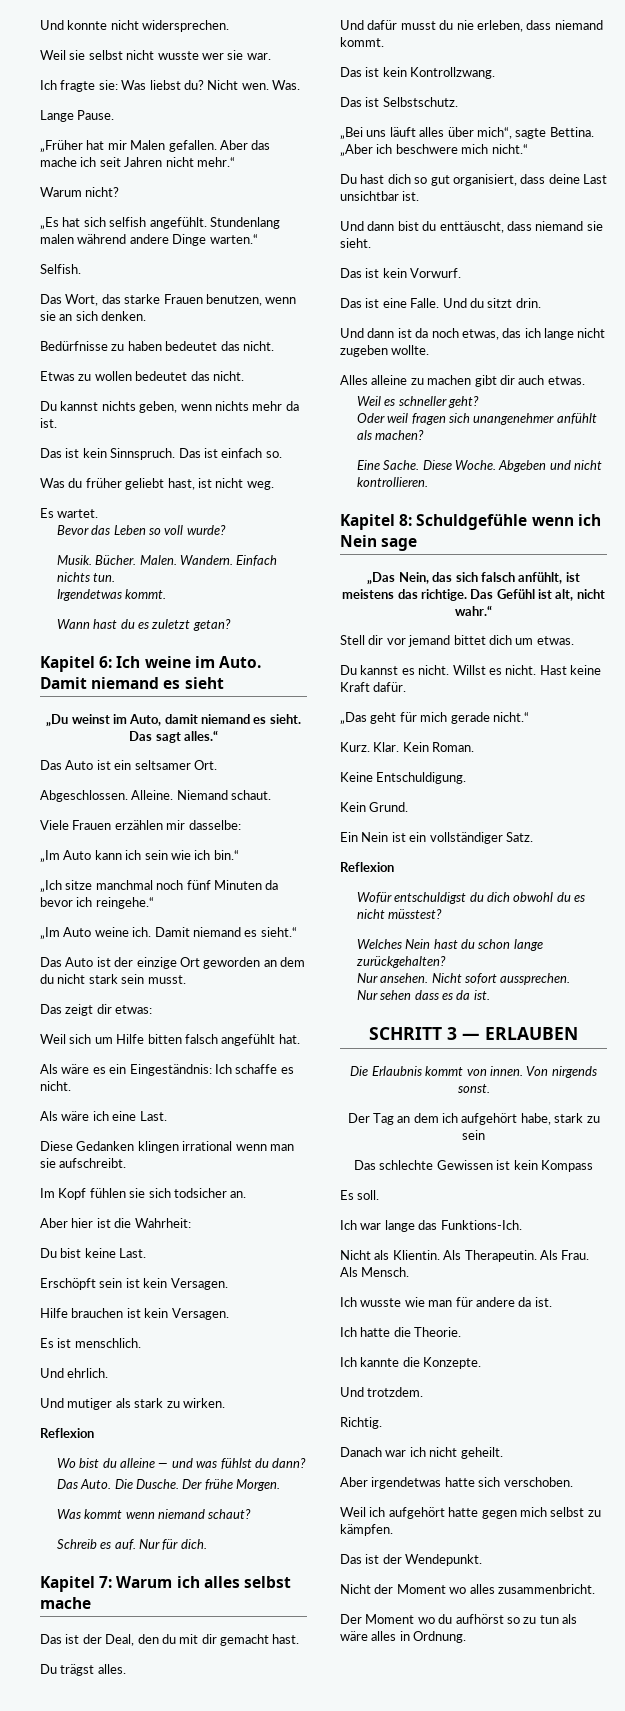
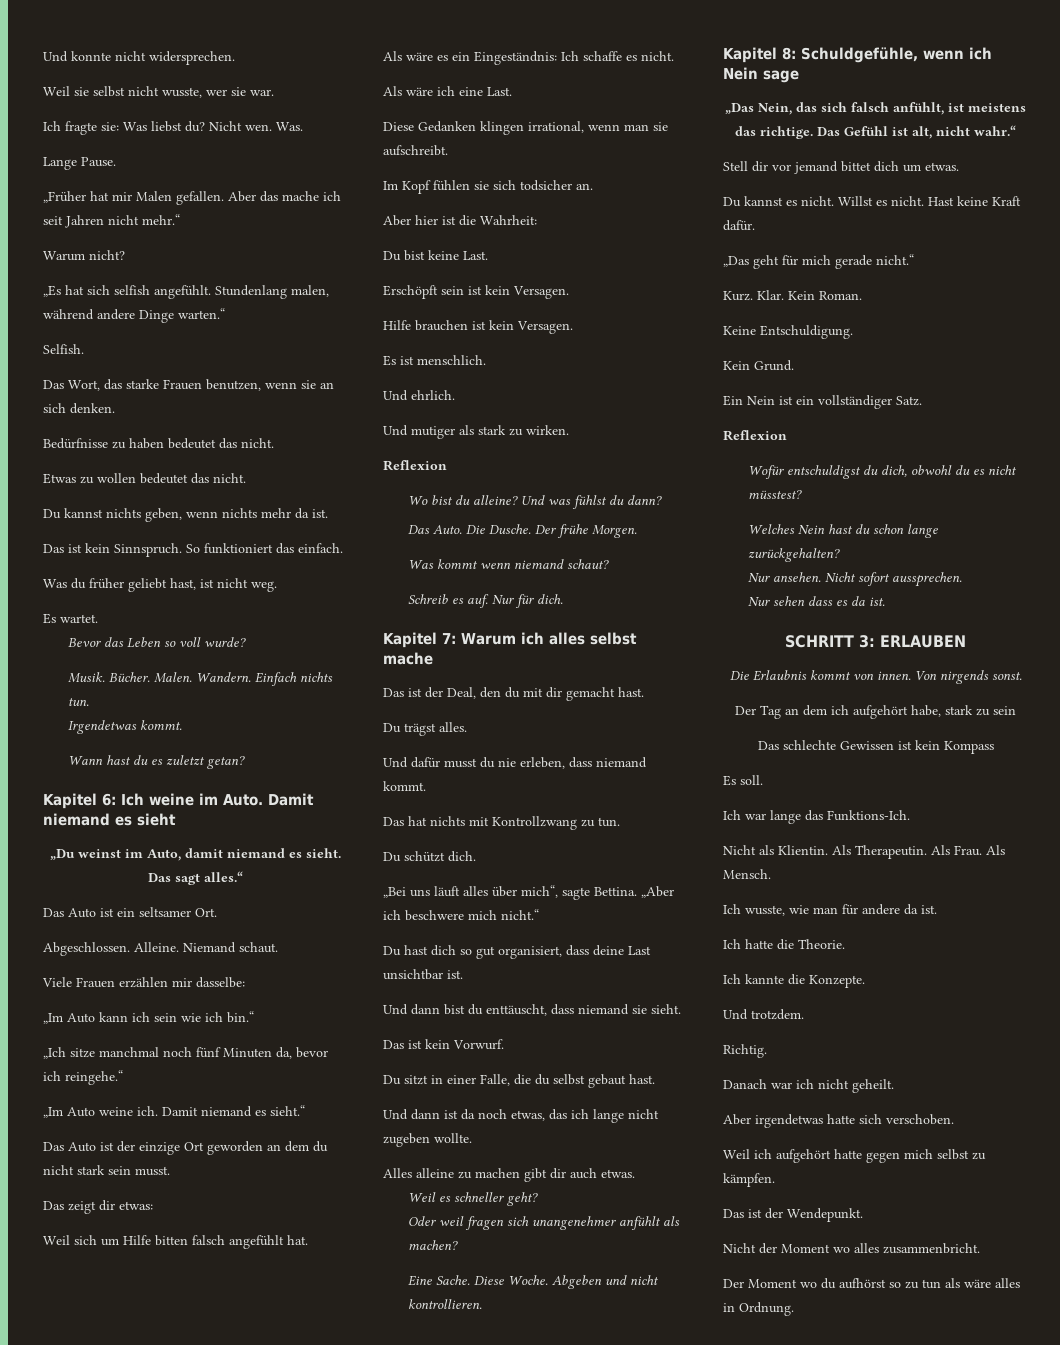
[157,51,199,60] wusste -> [162,87,202,98] wusste,
[40,234,74,244] malen -> [291,285,329,297] malen,
[178,448,282,458] Das ist einfach so. -> [186,543,343,554] So funktioniert das einfach.
[265,880,279,890] da -> [276,1047,292,1059] da,
[182,1141,233,1151] irrational -> [528,121,584,133] irrational,
[120,1458,193,1468] alleine — und -> [473,495,546,505] alleine? Und
[365,67,496,79] [340,97,458,107] ist kein Kontrollzwang. // Das ist Selbstschutz. -> [408,816,620,830] [383,851,476,862] hat nichts mit Kontrollzwang zu tun. // Du schützt dich.
[340,298,541,308] Das ist eine Falle. Und du sitzt drin. -> [383,1074,655,1088] Du sitzt in einer Falle, die du selbst gebaut hast.
[416,514,528,530] Schuldgefühle -> [801,47,918,63] Schuldgefühle,
[487,892,511,902] dich -> [881,465,908,477] dich,
[447,1027,480,1040] 3 — -> [859,635,875,648] 3:
[360,1298,402,1307] wusste -> [745,905,785,916] wusste,

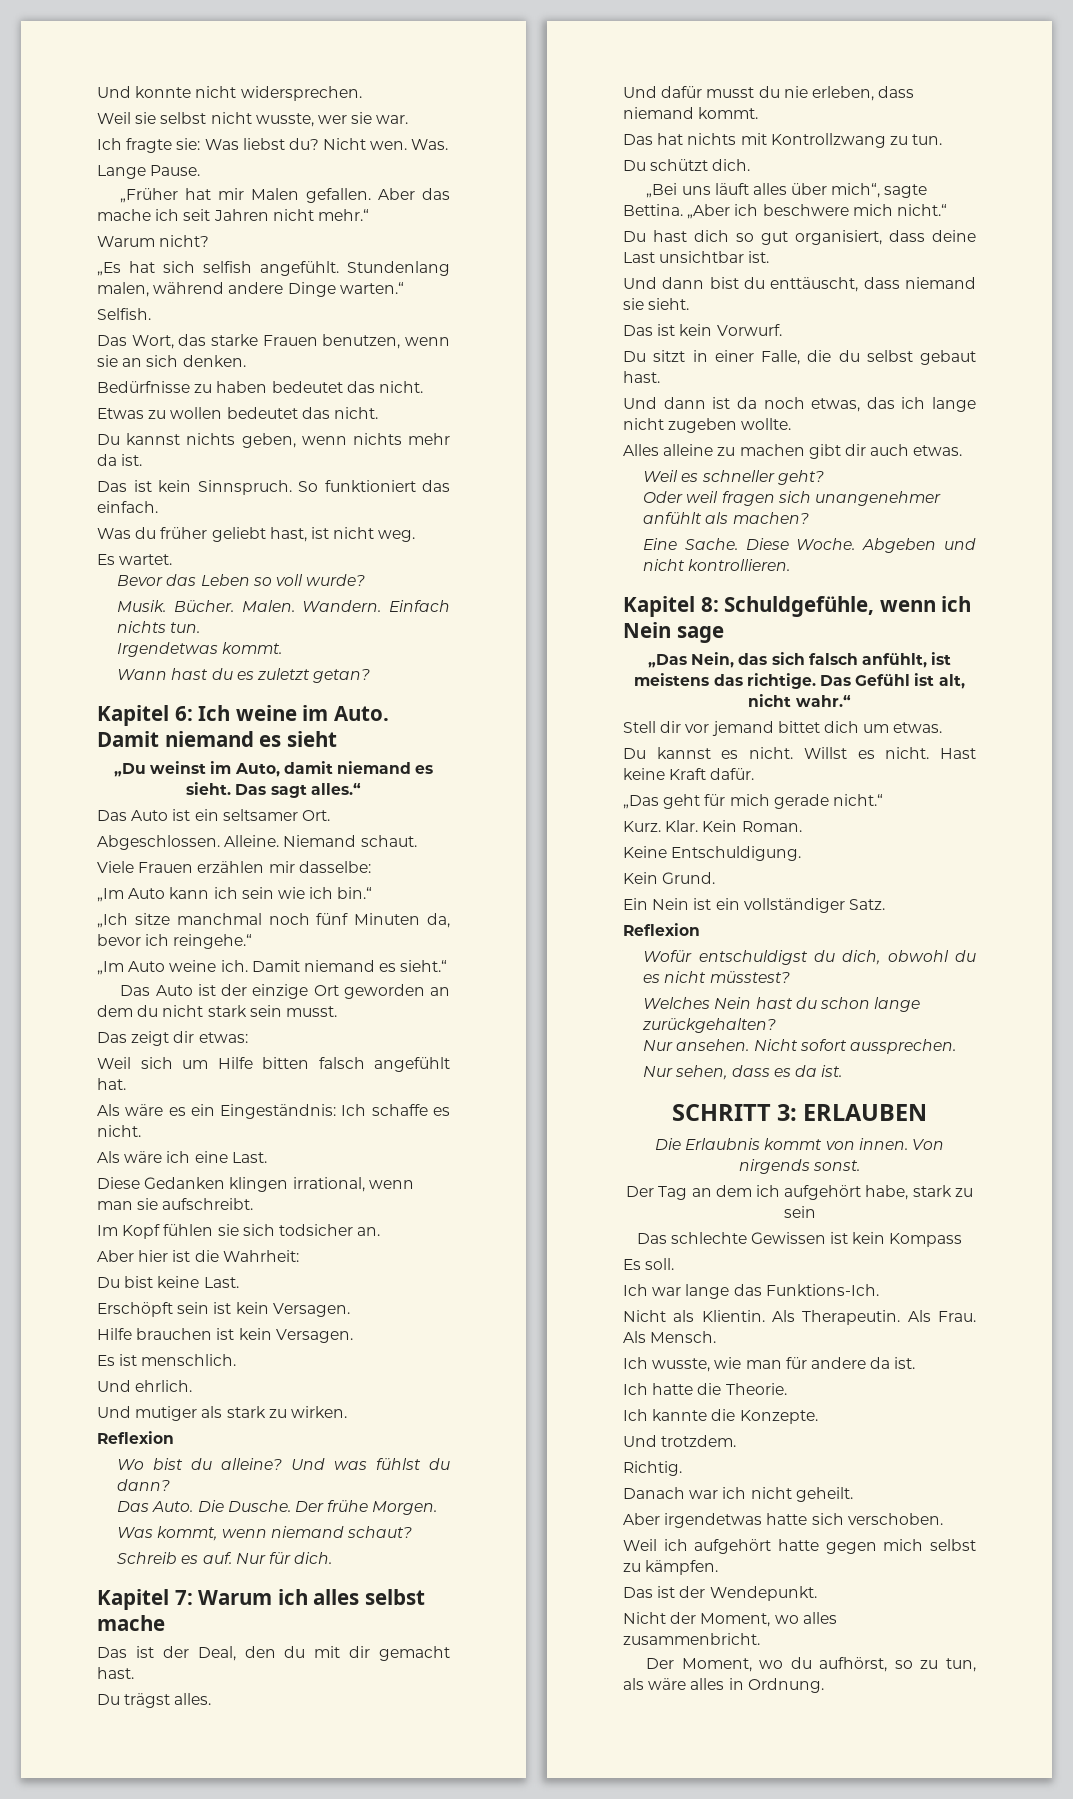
[437,559,479,569] kommt -> [157,1526,218,1541] kommt,
[773,596,806,606] sehen -> [675,1065,728,1080] sehen,
[781,1244,830,1253] Moment -> [700,1613,771,1627] Moment,
[748,1279,797,1288] Moment -> [681,1658,752,1672] Moment,
[839,1278,886,1289] aufhörst -> [819,1657,888,1672] aufhörst,
[922,1279,941,1289] tun -> [946,1658,976,1672] tun,

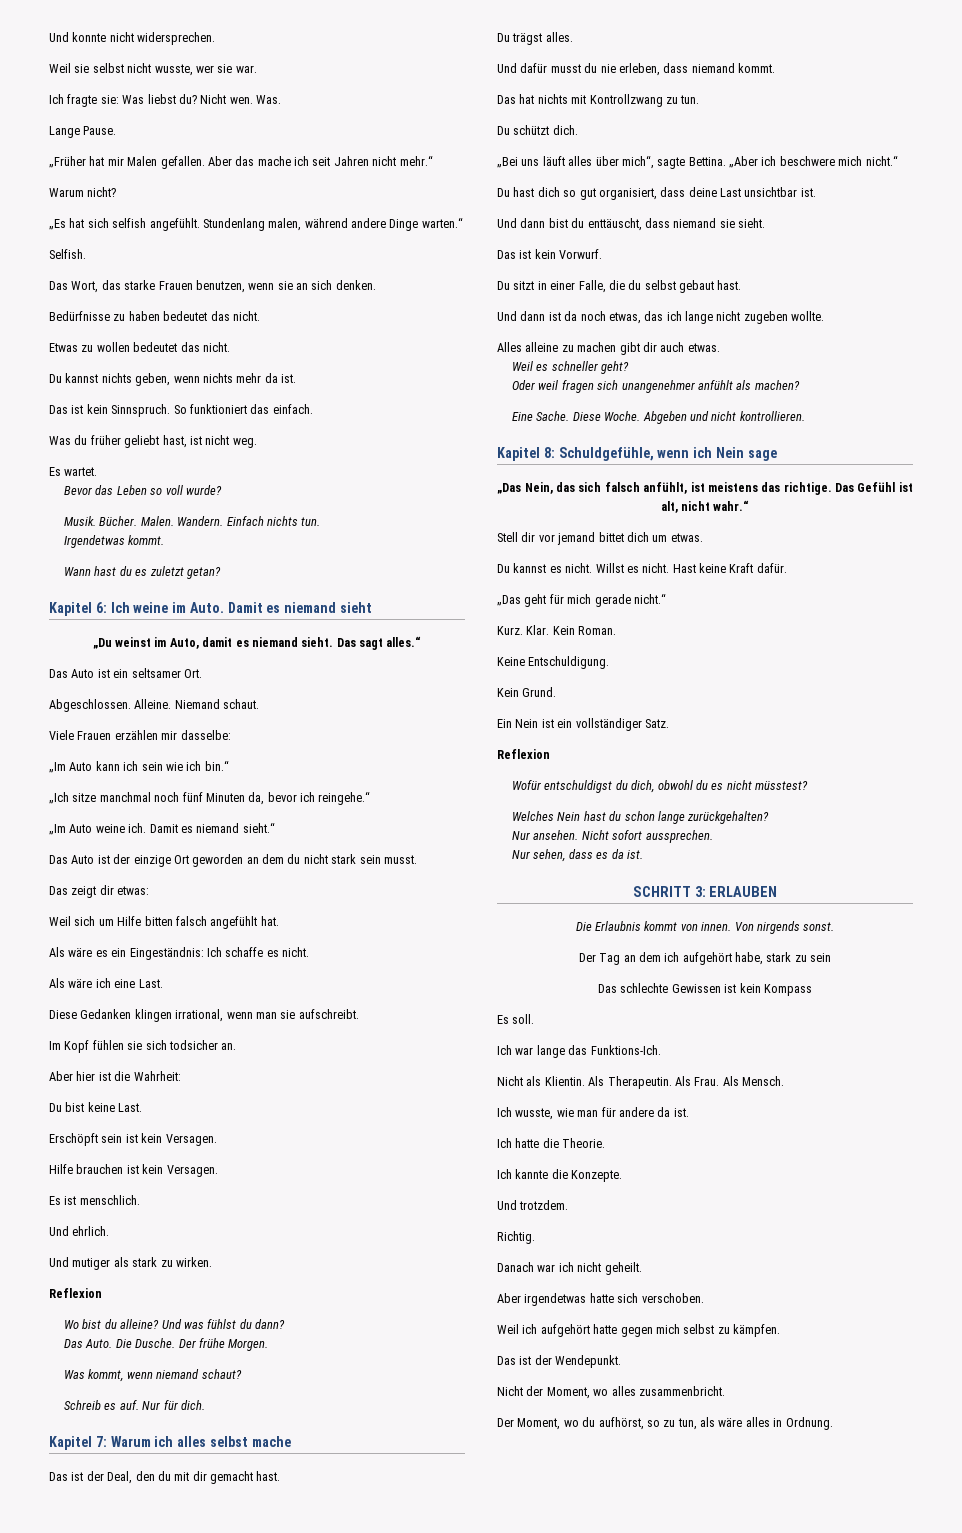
[164,731,282,747] niemand es -> [266,602,337,613] es niemand
[336,761,434,774] niemand es -> [235,637,298,647] es niemand
[303,960,397,972] niemand es -> [180,823,240,833] es niemand

